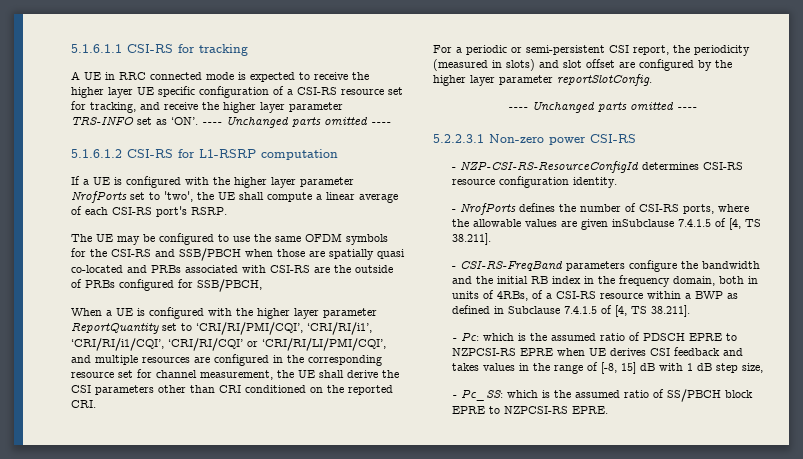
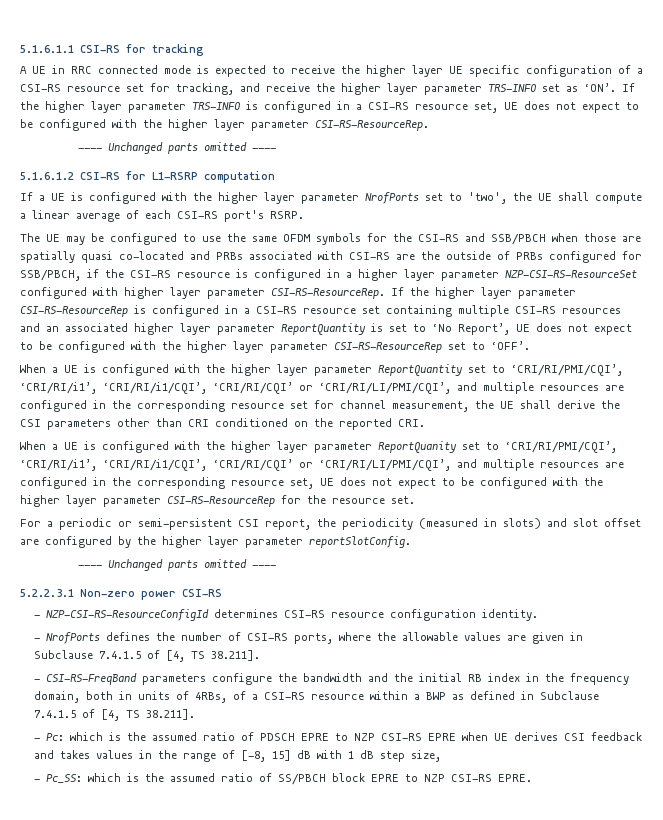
(198, 121) none -> [622,83,635,92] [20,101,639,113] [20,119,429,131] If the higher layer parameter TRS-INFO is configured in a CSI-RS resource set, UE does not expect to be configured with the higher layer parameter CSI-RS-ResourceRep. //
(262, 285) none -> [87,269,637,281] [20,287,576,299] [20,305,621,317] [20,323,632,335] [20,341,530,353] if the CSI-RS resource is configured in a higher layer parameter NZP-CSI-RS-ResourceSet configured with higher layer parameter CSI-RS-ResourceRep. If the higher layer parameter CSI-RS-ResourceRep is configured in a CSI-RS resource set containing multiple CSI-RS resources and an associated higher layer parameter ReportQuantity is set to ‘No Report’, UE does not expect to be configured with the higher layer parameter CSI-RS-ResourceRep set to ‘OFF’.
(96, 404) none -> [20,441,617,453] [20,459,624,471] [20,477,603,489] [20,495,415,507] // When a UE is configured with the higher layer parameter ReportQuanity set to ‘CRI/RI/PMI/CQI’, ‘CRI/RI/i1’, ‘CRI/RI/i1/CQI’, ‘CRI/RI/CQI’ or ‘CRI/RI/LI/PMI/CQI’, and multiple resources are configured in the corresponding resource set, UE does not expect to be configured with the higher layer parameter CSI-RS-ResourceRep for the resource set.
[611,219,674,227] inSubclause -> [570,632,584,641] [34,650,94,659] in Subclause
[451,348,516,356] NZPCSI-RS -> [354,733,423,741] NZP CSI-RS
[503,406,568,414] NZPCSI-RS -> [424,774,493,782] NZP CSI-RS

